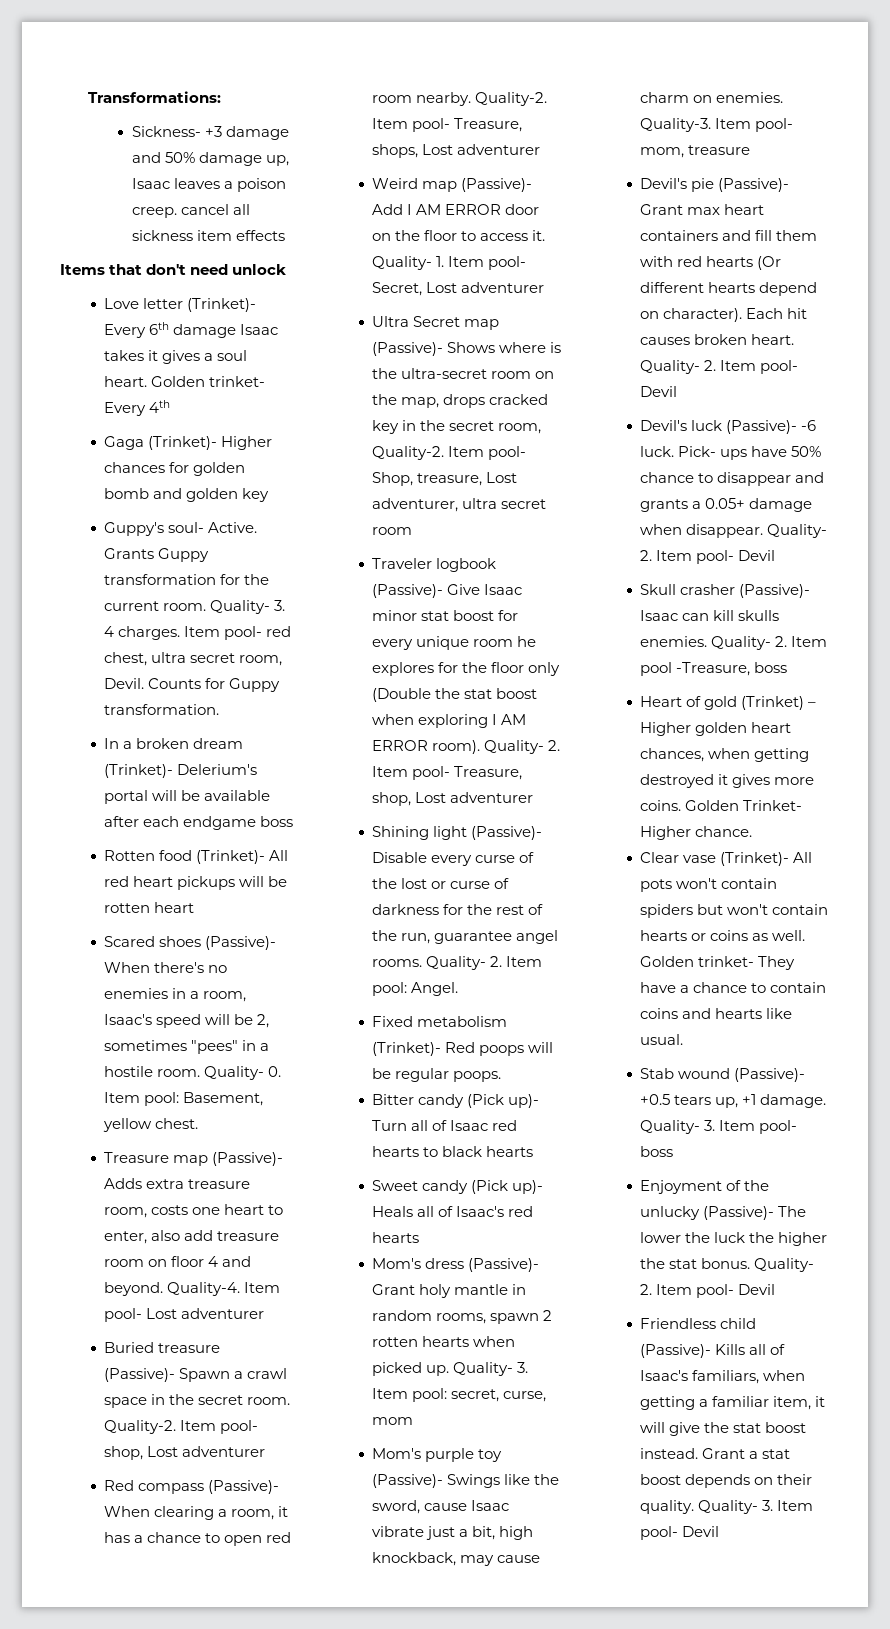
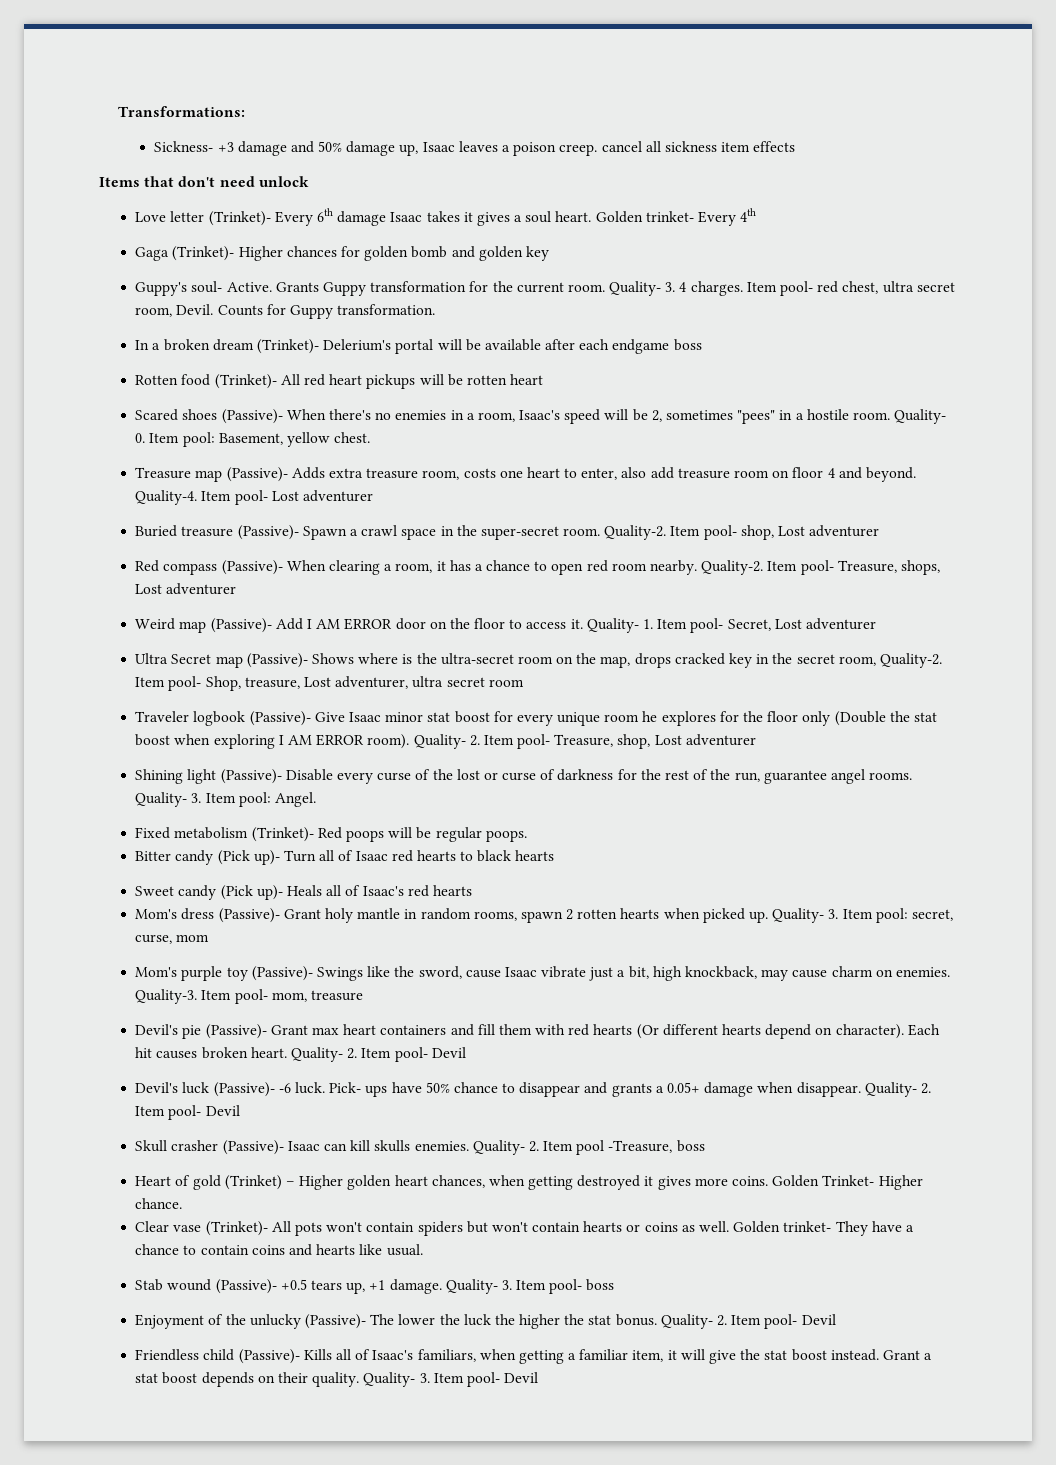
[198,1395,244,1405] secret -> [480,526,559,540] super-secret
[490,956,503,967] 2. -> [191,793,202,803] 3.

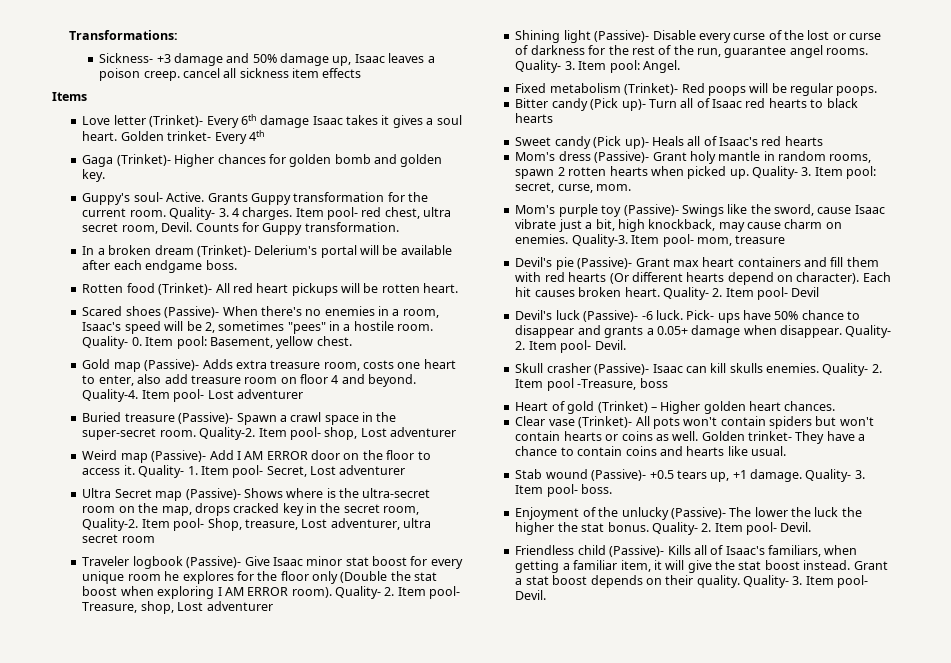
[144,176,309,187] that don't need unlock -> (87, 96) none
[525,246,549,261] key -> [82,169,106,182] key.
[673,339,702,351] boss -> [205,260,237,270] boss.
[510,374,544,385] heart -> [423,283,459,293] heart.
[135,467,192,479] Treasure -> [82,359,111,369] Gold
[135,560,940,575] [135,583,237,595] // Red compass (Passive)- When clearing a room, it has a chance to open red room nearby. Quality-2. Item pool- Treasure, shops, Lost adventurer -> (457, 432) none
[176,934,210,942] mom -> [596,184,632,191] mom.
[205,1105,240,1116] Devil -> [594,340,626,350] Devil.
[431,1175,923,1190] [135,1198,183,1209] chances, when getting destroyed it gives more coins. Golden Trinket- Higher chance. -> [784,401,836,411] chances.
[586,1279,615,1291] boss -> [581,484,613,494] boss.
[801,1314,836,1325] Devil -> [780,522,812,532] Devil.
[504,1372,539,1383] Devil -> [515,590,547,600] Devil.

